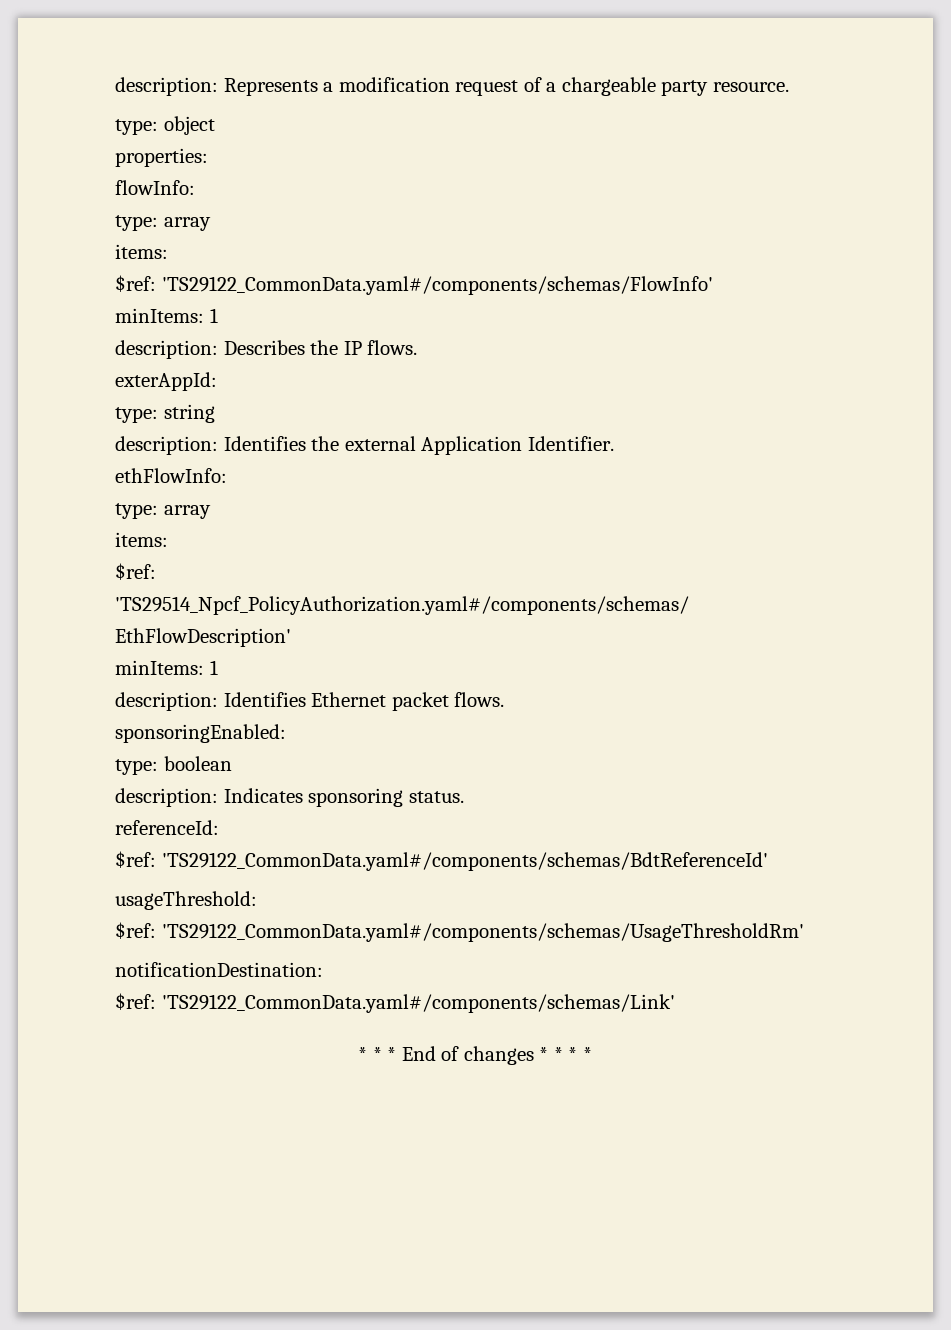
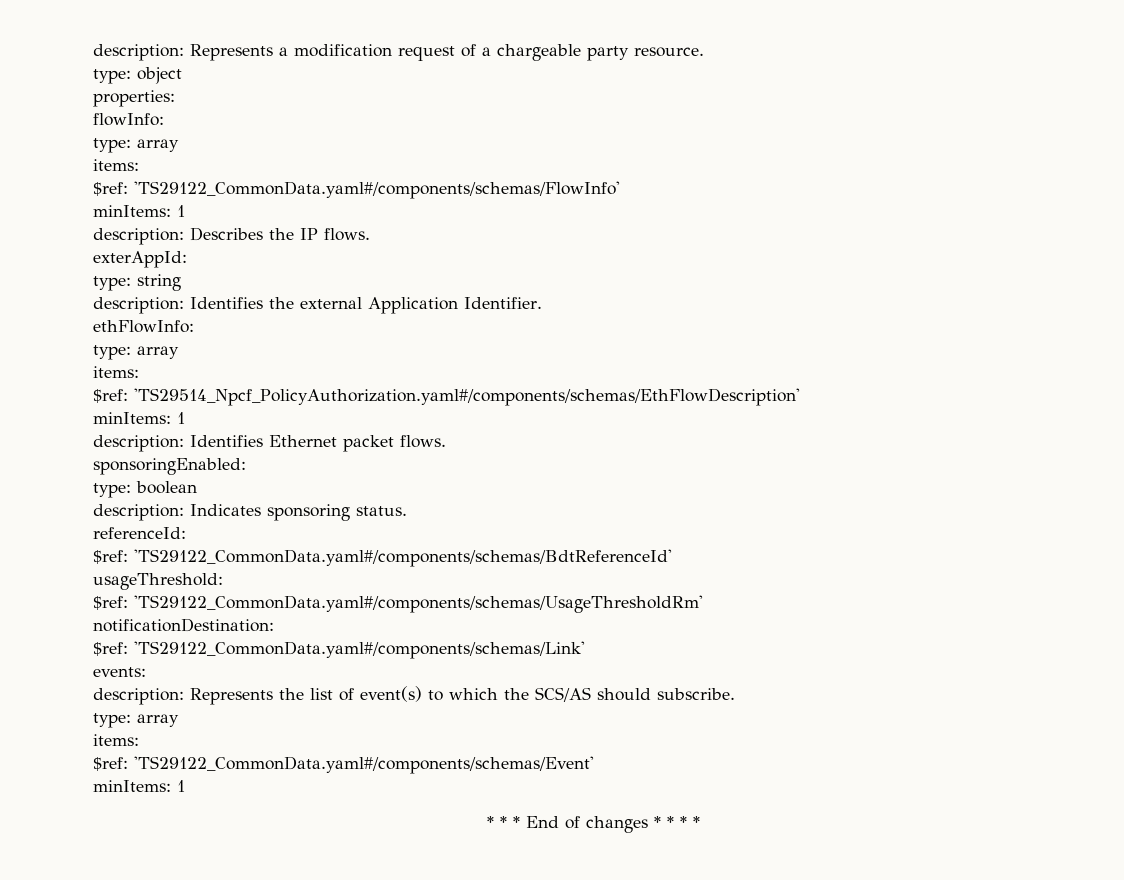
(675, 1003) none -> [93,667,146,677] [93,686,735,705] [93,713,179,728] [93,734,139,746] [93,756,594,774] [93,780,185,792] // events: // description: Represents the list of event(s) to which the SCS/AS should subscribe. // type: array // items: // $ref: 'TS29122_CommonData.yaml#/components/schemas/Event' // minItems: 1

